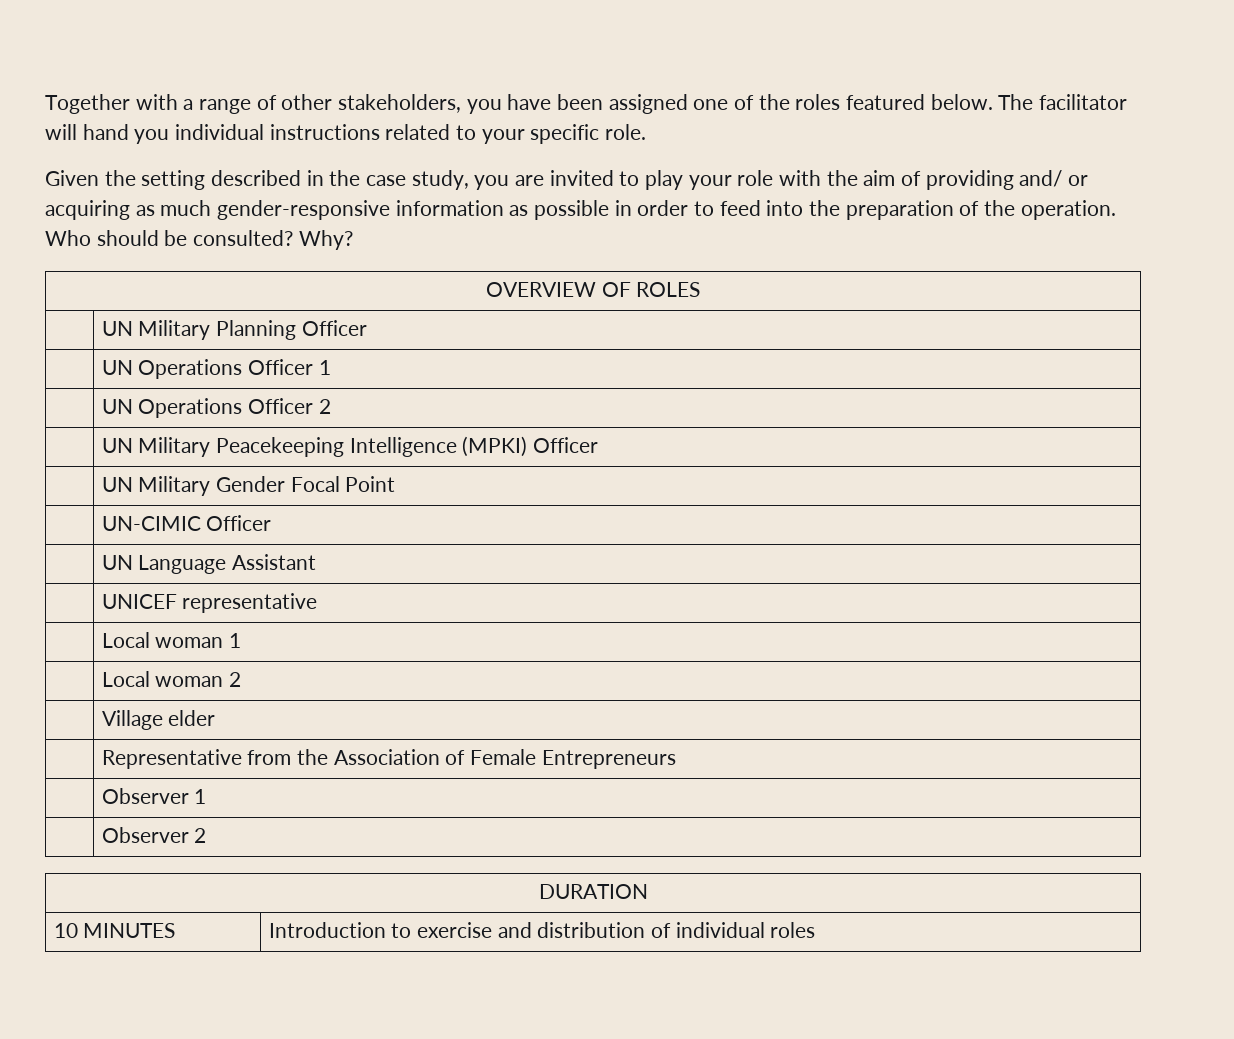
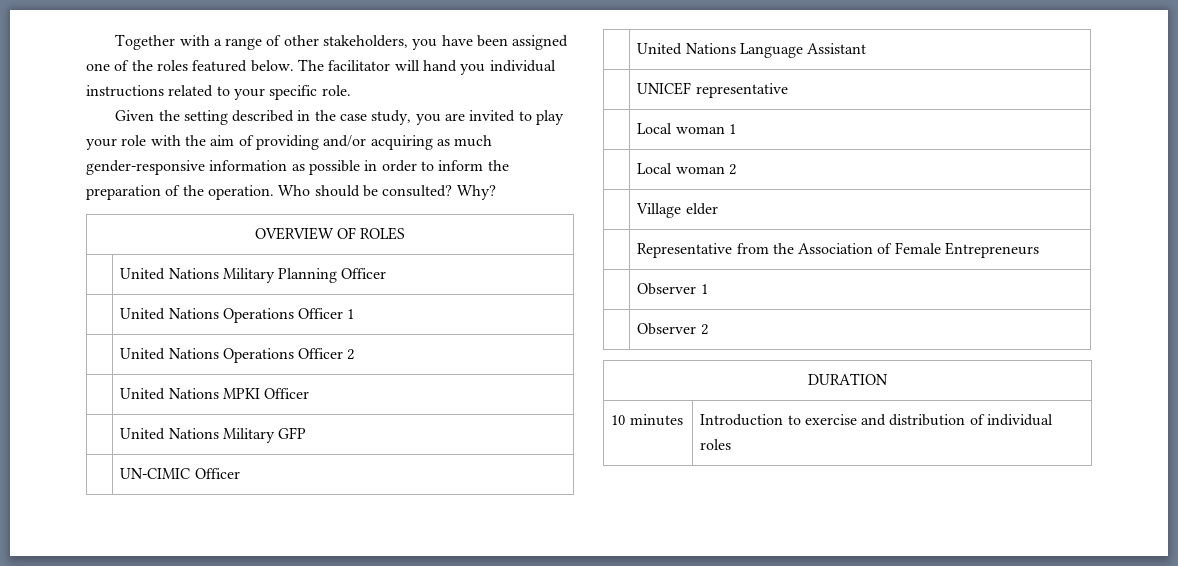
[1019,170,1089,187] and/ or -> [323,135,367,147] and/or
[719,200,804,216] feed into -> [438,160,484,171] inform
[101,321,133,336] UN -> [120,268,219,280] United Nations
[101,360,133,375] UN -> [120,308,219,320] United Nations
[101,399,133,414] UN -> [120,348,219,360] United Nations
[101,436,599,457] [101,476,396,496] UN Military Peacekeeping Intelligence (MPKI) Officer // | UN Military Gender Focal Point -> [120,388,310,400] [120,427,307,443] United Nations MPKI Officer // | United Nations Military GFP
[101,555,133,570] UN -> [637,43,736,55] United Nations
[83,923,176,938] MINUTES -> [629,414,683,426] minutes

